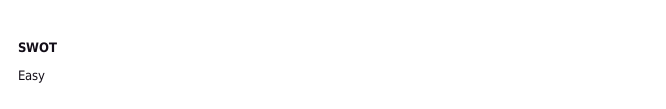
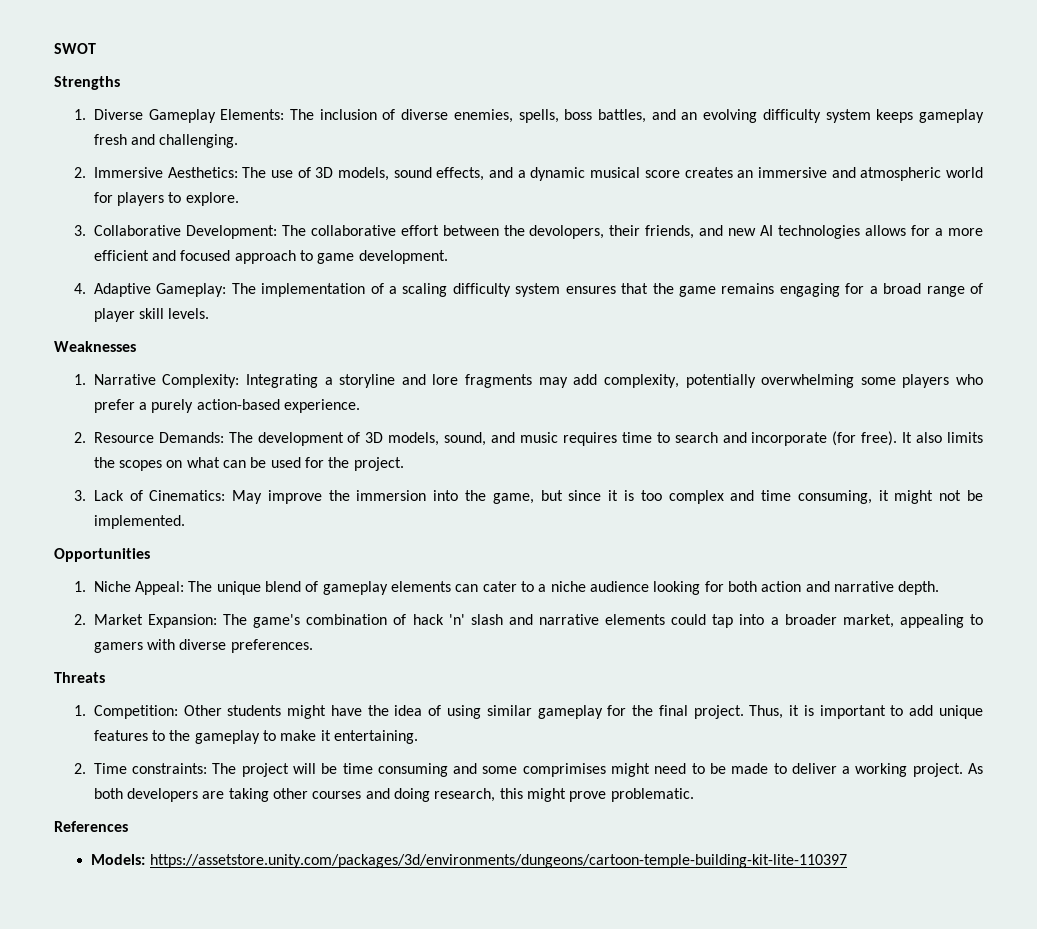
[18,70,45,83] Easy -> [54,76,120,90] [73,109,984,123] [93,134,239,148] [73,167,984,181] [93,192,239,206] [73,225,983,239] [93,250,448,264] [73,283,983,297] [93,308,210,322] [54,341,136,352] [73,374,983,388] [93,399,361,413] [73,431,984,446] [93,457,404,471] [73,490,984,504] [93,515,185,529] [54,548,150,562] [73,581,940,595] [73,614,984,628] [93,639,313,653] [54,672,105,683] [73,705,983,719] [93,730,419,744] [73,763,983,777] [93,788,694,802] [54,821,128,832] [91,854,847,868] Strengths // 1. Diverse Gameplay Elements: The inclusion of diverse enemies, spells, boss battles, and an evolving difficulty system keeps gameplay fresh and challenging. // 2. Immersive Aesthetics: The use of 3D models, sound effects, and a dynamic musical score creates an immersive and atmospheric world for players to explore. // 3. Collaborative Development: The collaborative effort between the devolopers, their friends, and new AI technologies allows for a more efficient and focused approach to game development. // 4. Adaptive Gameplay: The implementation of a scaling difficulty system ensures that the game remains engaging for a broad range of player skill levels. // Weaknesses // 1. Narrative Complexity: Integrating a storyline and lore fragments may add complexity, potentially overwhelming some players who prefer a purely action-based experience. // 2. Resource Demands: The development of 3D models, sound, and music requires time to search and incorporate (for free). It also limits the scopes on what can be used for the project. // 3. Lack of Cinematics: May improve the immersion into the game, but since it is too complex and time consuming, it might not be implemented. // Opportunities // 1. Niche Appeal: The unique blend of gameplay elements can cater to a niche audience looking for both action and narrative depth. // 2. Market Expansion: The game's combination of hack 'n' slash and narrative elements could tap into a broader market, appealing to gamers with diverse preferences. // Threats // 1. Competition: Other students might have the idea of using similar gameplay for the final project. Thus, it is important to add unique features to the gameplay to make it entertaining. // 2. Time constraints: The project will be time consuming and some comprimises might need to be made to deliver a working project. As both developers are taking other courses and doing research, this might prove problematic. // References // Models: https://assetstore.unity.com/packages/3d/environments/dungeons/cartoon-temple-building-kit-lite-110397

